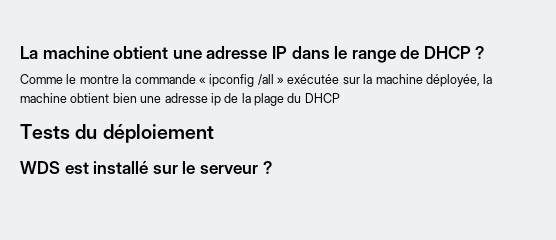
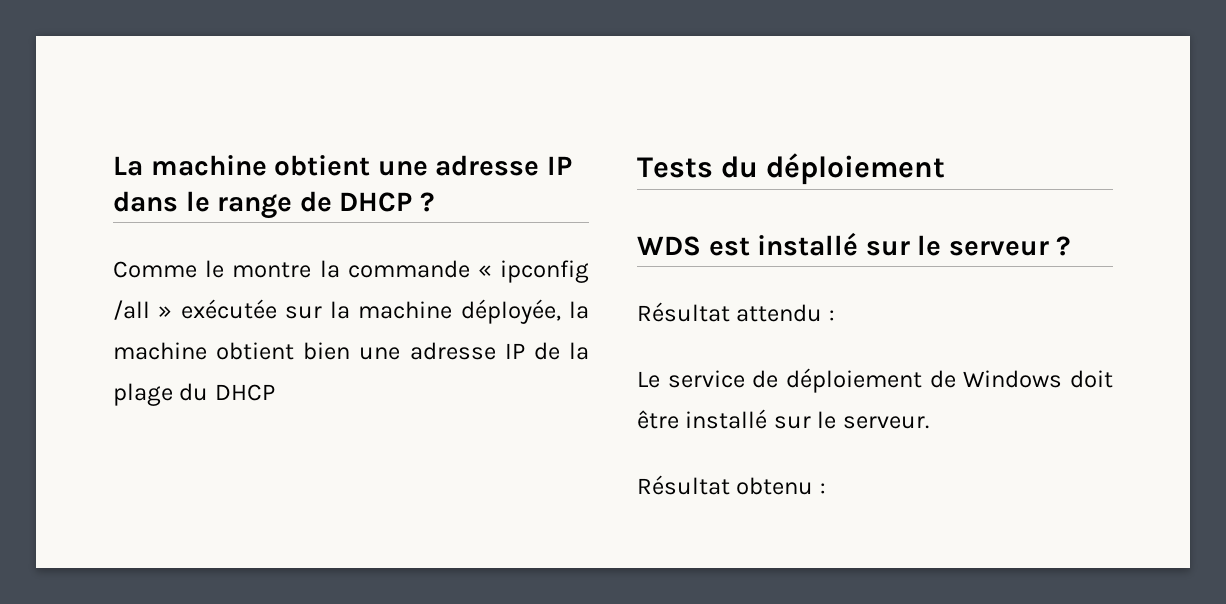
[210,93,221,106] ip -> [504,343,525,359] IP
(272, 167) none -> [637,302,835,322] [637,368,1113,393] [637,409,929,429] [637,475,826,495] // Résultat attendu : // Le service de déploiement de Windows doit être installé sur le serveur. // Résultat obtenu :

